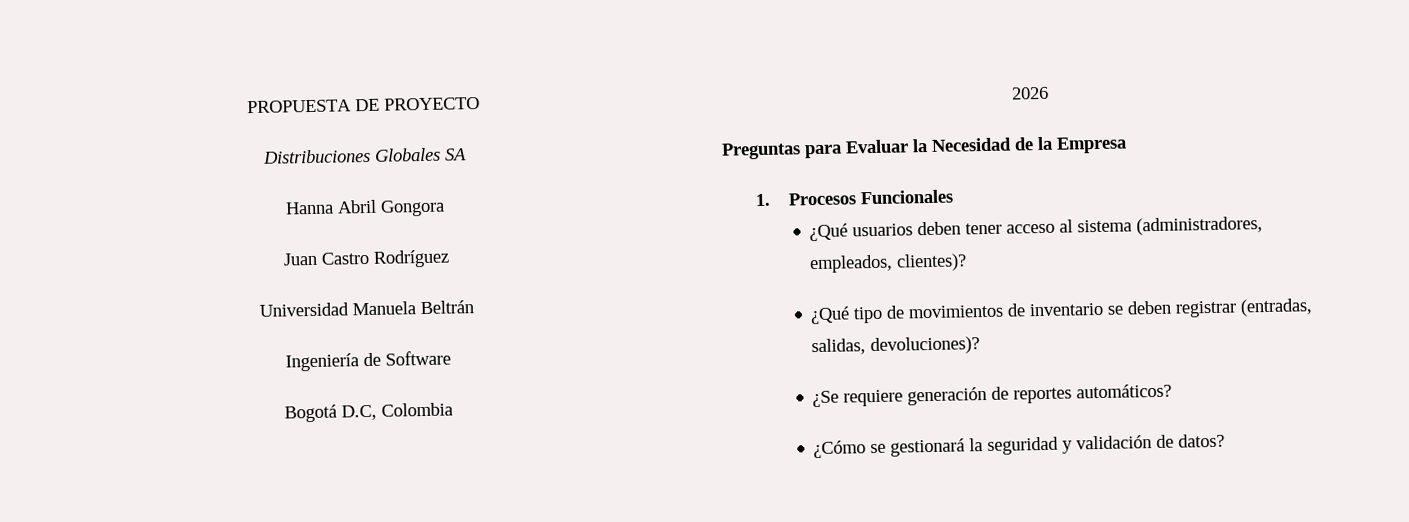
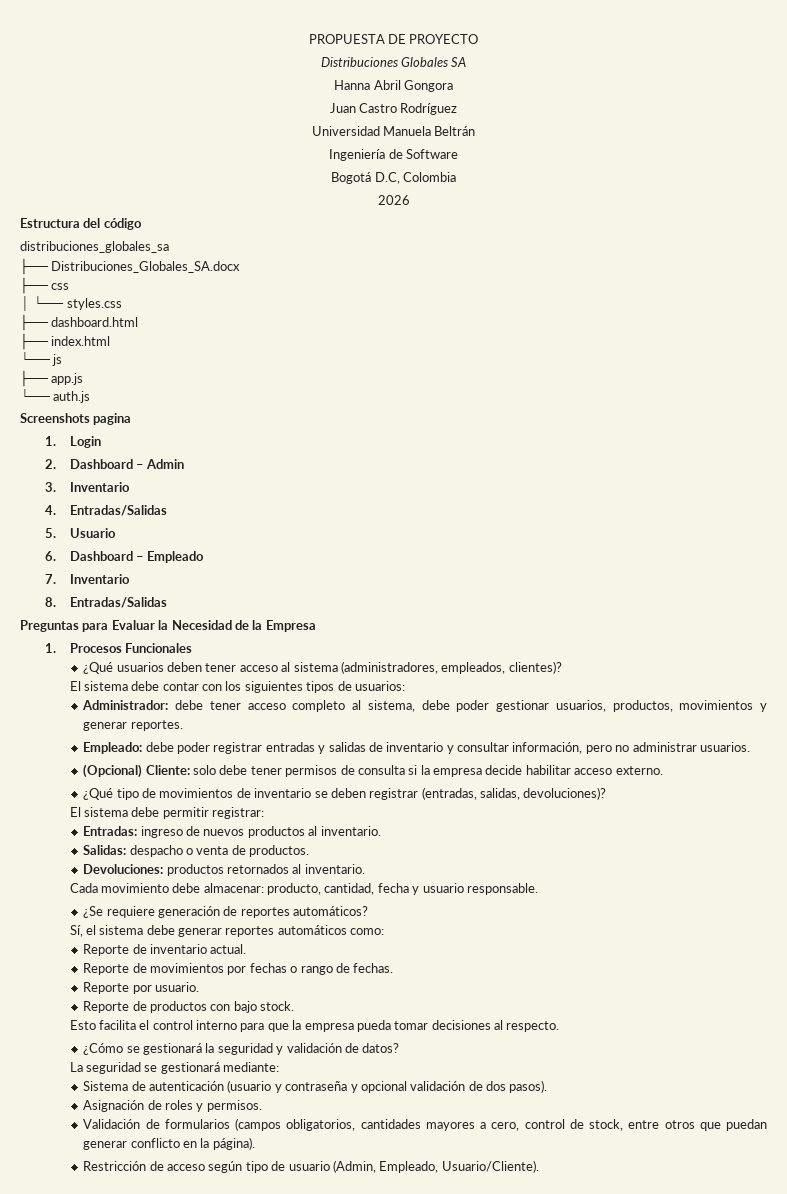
(1049, 93) none -> [20,218,142,230] [20,241,169,253] [20,258,241,275] [20,277,70,294] [20,296,122,311] [20,314,139,331] [20,333,111,350] [20,352,63,366] [20,370,84,387] [20,389,91,403] [20,413,132,425] [44,436,101,448] [44,459,185,469] [44,482,130,492] [44,505,167,516] [44,528,116,538] [44,551,205,563] [44,574,130,584] [44,597,167,608] // Estructura del código // distribuciones_globales_sa // ├── Distribuciones_Globales_SA.docx // ├── css // │ └── styles.css // ├── dashboard.html // ├── index.html // └── js // ├── app.js // └── auth.js // Screenshots pagina // 1. Login // 2. Dashboard – Admin // 3. Inventario // 4. Entradas/Salidas // 5. Usuario // 6. Dashboard – Empleado // 7. Inventario // 8. Entradas/Salidas
(968, 262) none -> [69,681,405,693] [82,700,767,712] [83,720,183,731] [83,742,750,754] [83,764,663,778] // El sistema debe contar con los siguientes tipos de usuarios: // Administrador: debe tener acceso completo al sistema, debe poder gestionar usuarios, productos, movimientos y generar reportes. // Empleado: debe poder registrar entradas y salidas de inventario y consultar información, pero no administrar usuarios. // (Opcional) Cliente: solo debe tener permisos de consulta si la empresa decide habilitar acceso externo.
(981, 346) none -> [69,807,265,819] [83,826,381,838] [83,845,310,857] [83,864,365,876] [69,883,538,895] // El sistema debe permitir registrar: // Entradas: ingreso de nuevos productos al inventario. // Salidas: despacho o venta de productos. // Devoluciones: productos retornados al inventario. // Cada movimiento debe almacenar: producto, cantidad, fecha y usuario responsable.
(1173, 391) none -> [69,925,385,937] [83,944,247,956] [83,963,394,975] [83,982,200,994] [83,1001,295,1013] [69,1020,560,1032] // Sí, el sistema debe generar reportes automáticos como: // Reporte de inventario actual. // Reporte de movimientos por fechas o rango de fechas. // Reporte por usuario. // Reporte de productos con bajo stock. // Esto facilita el control interno para que la empresa pueda tomar decisiones al respecto.
(1226, 440) none -> [69,1062,280,1074] [83,1080,548,1093] [83,1100,262,1112] [83,1118,767,1131] [83,1137,255,1150] [83,1160,539,1173] // La seguridad se gestionará mediante: // Sistema de autenticación (usuario y contraseña y opcional validación de dos pasos). // Asignación de roles y permisos. // Validación de formularios (campos obligatorios, cantidades mayores a cero, control de stock, entre otros que puedan generar conflicto en la página). // Restricción de acceso según tipo de usuario (Admin, Empleado, Usuario/Cliente).

